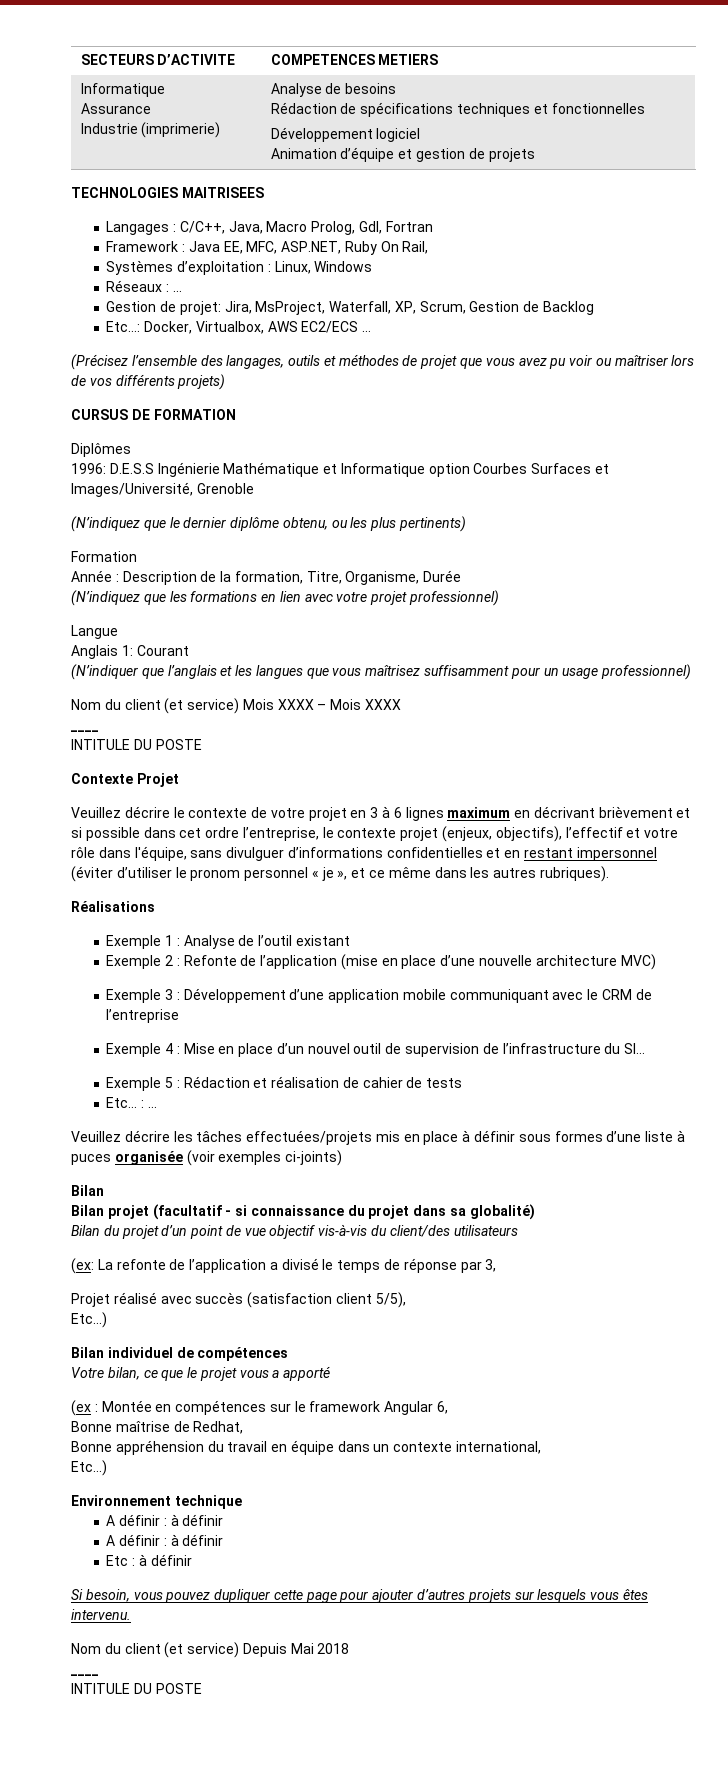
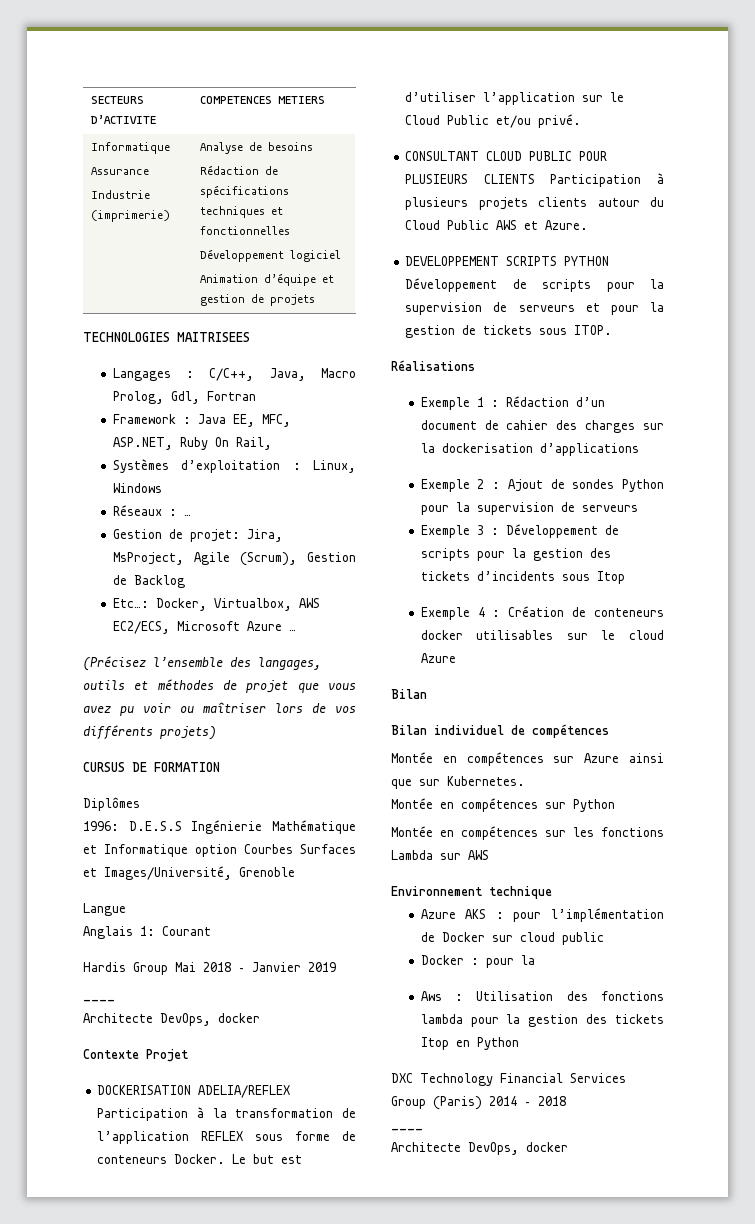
[329,301,466,314] Waterfall, XP, Scrum, -> [193,552,297,566] Agile (Scrum),
[301,321,359,333] EC2/ECS -> [112,621,282,634] EC2/ECS, Microsoft Azure
[71,516,467,532] [71,551,137,562] [71,570,462,585] [71,590,500,606] [71,625,118,639] [71,645,189,659] [71,664,692,680] [71,698,402,714] [71,730,99,732] [71,739,202,750] [71,773,179,787] [71,806,691,821] [71,826,679,842] [71,846,657,861] [71,866,609,882] [71,901,155,912] [106,935,350,949] [106,954,656,970] [106,988,652,1003] [106,1009,180,1023] [106,1043,646,1057] [106,1076,463,1091] [106,1097,157,1108] [71,1130,685,1145] [71,1150,343,1166] [71,1185,104,1196] [71,1204,535,1220] [71,1224,518,1239] [71,1258,497,1274] [71,1292,406,1308] [71,1312,107,1328] [71,1347,289,1361] [71,1366,331,1381] [71,1400,449,1416] [71,1421,244,1434] [71,1440,542,1455] [71,1460,107,1476] [71,1495,242,1509] [106,1514,224,1526] [106,1534,224,1546] [106,1554,192,1566] [71,1589,648,1603] [71,1609,131,1620] [71,1642,314,1658] (N’indiquez que le dernier diplôme obtenu, ou les plus pertinents) // Formation // Année : Description de la formation, Titre, Organisme, Durée // (N’indiquez que les formations en lien avec votre projet professionnel) // Langue // Anglais 1: Courant // (N’indiquer que l’anglais et les langues que vous maîtrisez suffisamment pour un usage professionnel) // Nom du client (et service) Mois XXXX – Mois XXXX // ____ // INTITULE DU POSTE // Contexte Projet // Veuillez décrire le contexte de votre projet en 3 à 6 lignes maximum en décrivant brièvement et si possible dans cet ordre l’entreprise, le contexte projet (enjeux, objectifs), l’effectif et votre rôle dans l'équipe, sans divulguer d’informations confidentielles et en restant impersonnel (éviter d’utiliser le pronom personnel « je », et ce même dans les autres rubriques). // Réalisations // Exemple 1 : Analyse de l’outil existant // Exemple 2 : Refonte de l’application (mise en place d’une nouvelle architecture MVC) // Exemple 3 : Développement d’une application mobile communiquant avec le CRM de l’entreprise // Exemple 4 : Mise en place d’un nouvel outil de supervision de l’infrastructure du SI… // Exemple 5 : Rédaction et réalisation de cahier de tests // Etc… : … // Veuillez décrire les tâches effectuées/projets mis en place à définir sous formes d’une liste à puces organisée (voir exemples ci-joints) // Bilan // Bilan projet (facultatif - si connaissance du projet dans sa globalité) // Bilan du projet d’un point de vue objectif vis-à-vis du client/des utilisateurs // (ex: La refonte de l’application a divisé le temps de réponse par 3, // Projet réalisé avec succès (satisfaction client 5/5), // Etc…) // Bilan individuel de compétences // Votre bilan, ce que le projet vous a apporté // (ex : Montée en compétences sur le framework Angular 6, // Bonne maîtrise de Redhat, // Bonne appréhension du travail en équipe dans un contexte international, // Etc…) // Environnement technique // A définir : à définir // A définir : à définir // Etc : à définir // Si besoin, vous pouvez dupliquer cette page pour ajouter d’autres projets sur lesquels vous êtes intervenu. // Nom du client (et service) Depuis Mai -> [83,903,126,916] [83,926,211,939] [83,962,336,975] [83,999,115,1002] [83,1013,260,1026] [83,1049,188,1062] [97,1085,291,1098] [97,1107,356,1121] [97,1131,356,1144] [97,1154,303,1164] [405,92,625,105] [405,114,582,128] [405,151,608,161] [405,173,664,187] [405,197,664,210] [405,220,589,230] [405,256,610,266] [405,278,664,292] [405,302,664,315] [405,325,613,338] [391,360,475,371] [420,396,605,410] [420,420,664,433] [420,443,639,456] [420,479,664,492] [420,502,638,515] [420,524,619,538] [420,548,611,561] [420,571,625,584] [420,606,664,620] [420,630,664,640] [420,653,456,663] [391,689,427,699] [391,724,609,738] [391,752,664,766] [391,776,525,789] [391,798,615,812] [391,826,664,840] [391,850,489,860] [391,886,552,899] [420,908,664,922] [420,932,604,945] [420,955,535,968] [420,991,664,1001] [420,1014,664,1027] [420,1037,519,1050] [391,1073,626,1086] [391,1096,531,1110] Langue // Anglais 1: Courant // Hardis Group Mai 2018 – Janvier 2019 // ____ // Architecte DevOps, docker // Contexte Projet // DOCKERISATION ADELIA/REFLEX Participation à la transformation de l’application REFLEX sous forme de conteneurs Docker. Le but est d’utiliser l’application sur le Cloud Public et/ou privé. // CONSULTANT CLOUD PUBLIC POUR PLUSIEURS CLIENTS Participation à plusieurs projets clients autour du Cloud Public AWS et Azure. // DEVELOPPEMENT SCRIPTS PYTHON Développement de scripts pour la supervision de serveurs et pour la gestion de tickets sous ITOP. // Réalisations // Exemple 1 : Rédaction d’un document de cahier des charges sur la dockerisation d’applications // Exemple 2 : Ajout de sondes Python pour la supervision de serveurs // Exemple 3 : Développement de scripts pour la gestion des tickets d’incidents sous Itop // Exemple 4 : Création de conteneurs docker utilisables sur le cloud Azure // Bilan // Bilan individuel de compétences // Montée en compétences sur Azure ainsi que sur Kubernetes. // Montée en compétences sur Python // Montée en compétences sur les fonctions Lambda sur AWS // Environnement technique // Azure AKS : pour l’implémentation de Docker sur cloud public // Docker : pour la // Aws : Utilisation des fonctions lambda pour la gestion des tickets Itop en Python // DXC Technology Financial Services Group (Paris) 2014 –
[71,1683,202,1694] INTITULE DU POSTE -> [391,1142,568,1155] Architecte DevOps, docker

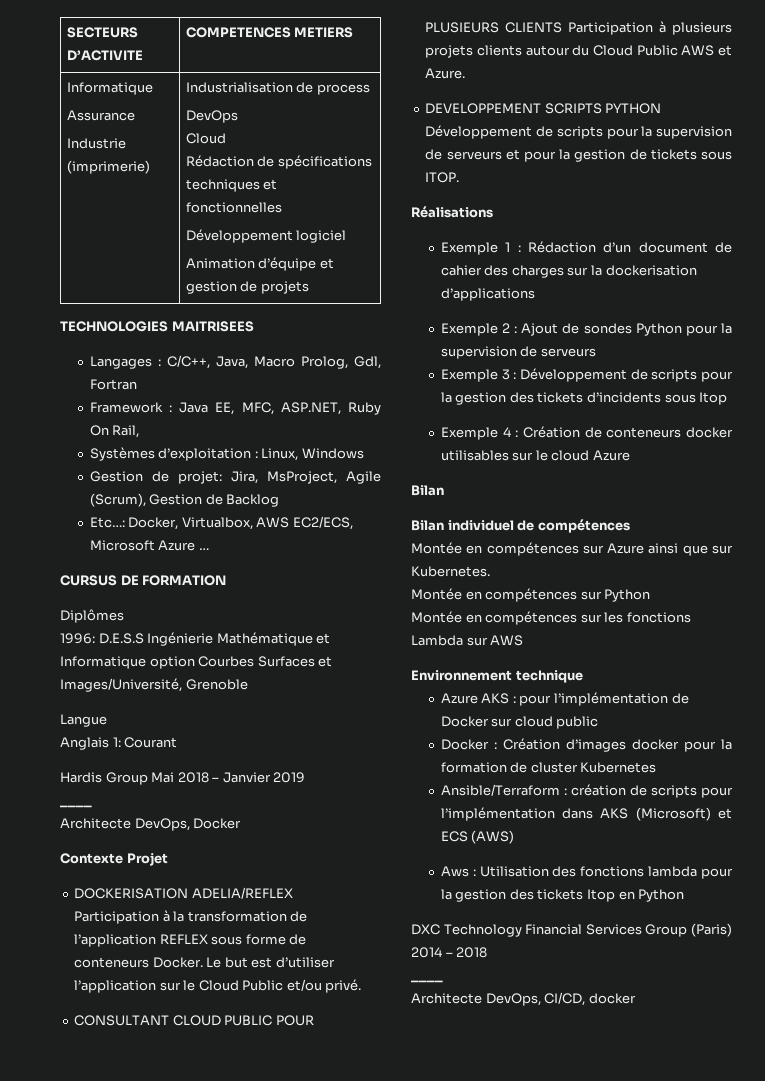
[200,142,314,154] Analyse de besoins -> [185,82,370,95] [185,110,238,123] [185,133,226,144] Industrialisation de process // DevOps // Cloud
[112,505,191,516] // Réseaux : … -> (364, 453) none
[83,656,321,671] [83,679,357,693] [83,702,356,716] [83,725,216,740] // (Précisez l’ensemble des langages, outils et méthodes de projet que vous avez pu voir ou maîtriser lors de vos différents projets) -> (209, 549) none
[218,1013,260,1023] docker -> [193,818,242,829] Docker
[485,955,535,968] pour la -> [502,738,732,752] [440,762,657,773] [440,784,733,798] [440,807,732,821] [440,830,515,844] Création d’images docker pour la formation de cluster Kubernetes // Ansible/Terraform : création de scripts pour l’implémentation dans AKS (Microsoft) et ECS (AWS)
(519, 1148) none -> [544,992,586,1006] CI/CD,

